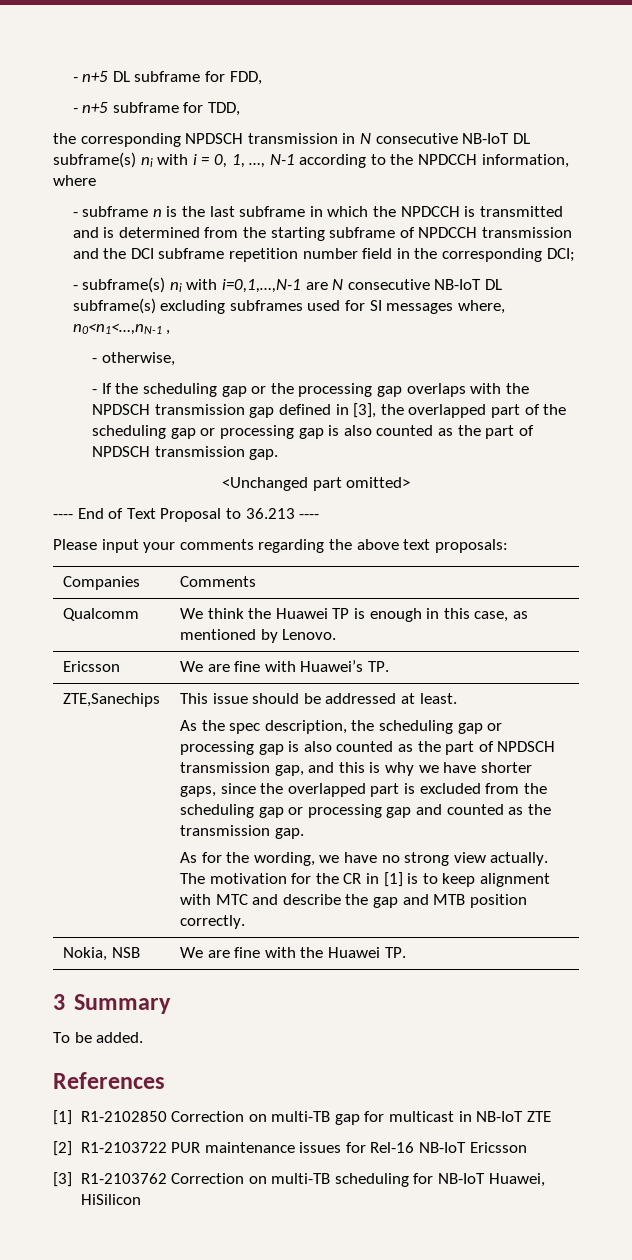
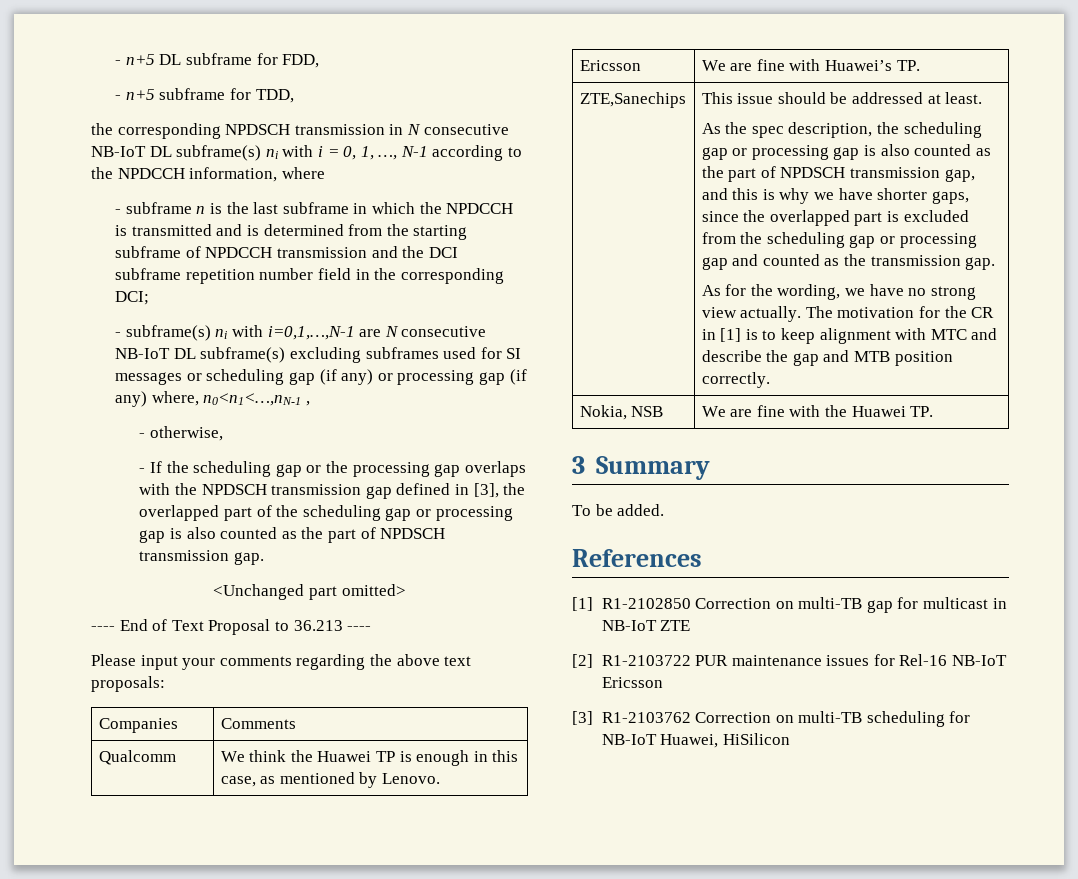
(454, 308) none -> [186,369,527,385] [115,391,148,407] or scheduling gap (if any) or processing gap (if any)

